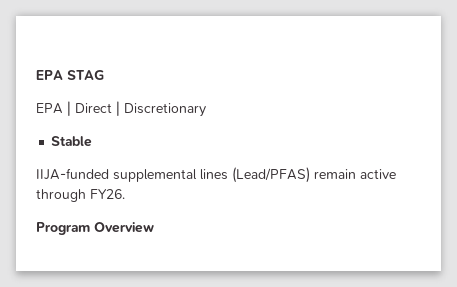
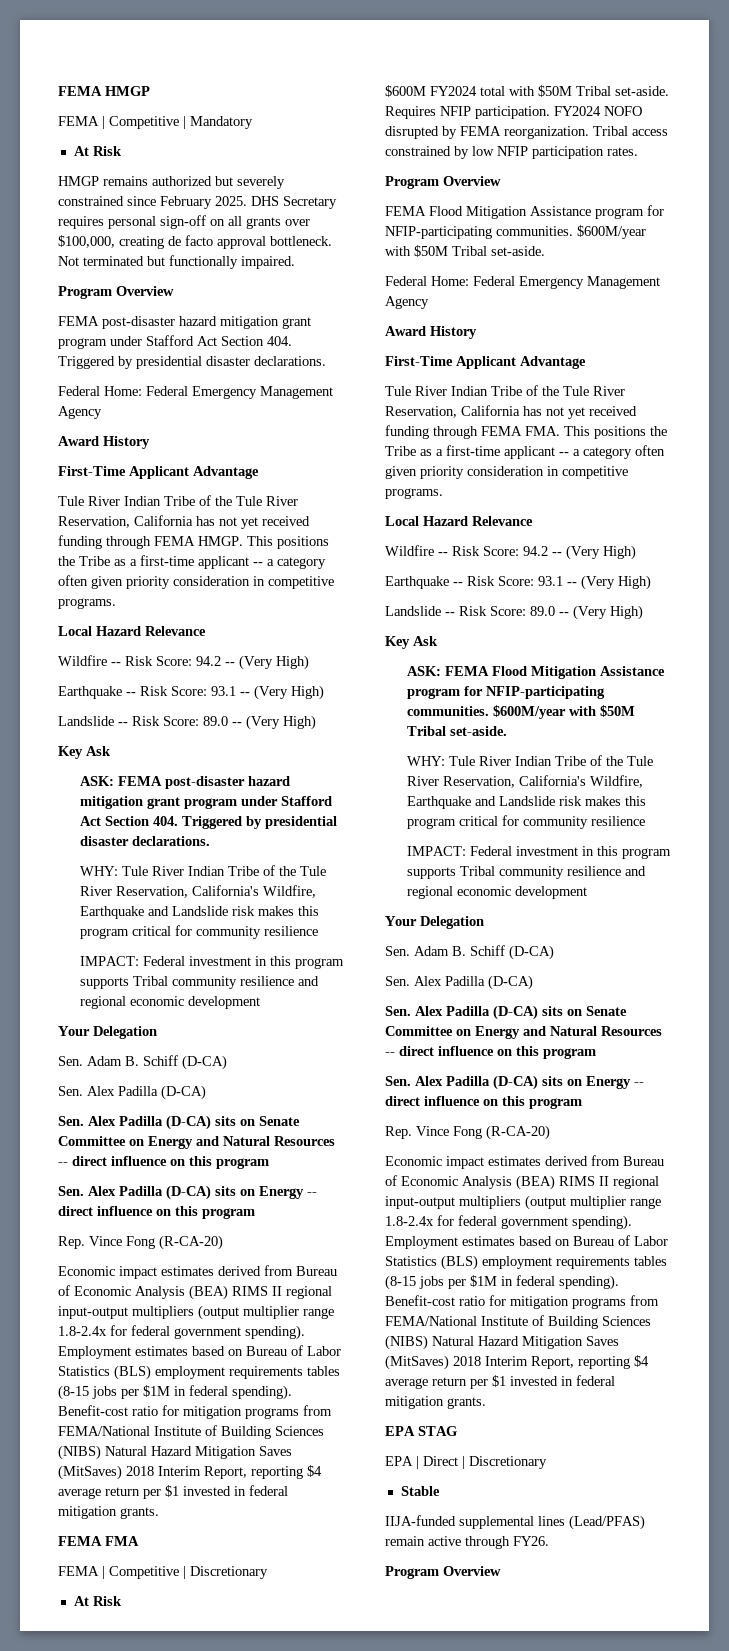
(36, 75) none -> [58,86,150,96] [58,116,253,129] [73,146,122,156] [58,176,285,189] [58,196,337,209] [58,215,310,229] [58,235,332,249] [58,255,295,269] [58,286,174,299] [58,316,311,329] [58,335,292,349] [58,356,326,369] [58,386,333,399] [58,406,102,419] [58,436,150,449] [58,466,259,479] [58,495,298,506] [58,515,310,529] [58,535,329,549] [58,555,326,569] [58,575,334,589] [58,598,116,609] [58,626,206,636] [58,655,309,670] [58,685,324,700] [58,715,316,730] [58,746,111,759] [79,776,290,789] [79,796,332,809] [79,816,337,829] [79,836,210,846] [79,865,326,876] [79,885,316,898] [79,906,319,919] [79,925,318,939] [79,956,344,969] [79,976,319,989] [79,996,260,1009] [58,1026,157,1039] [58,1055,227,1070] [58,1085,206,1100] [58,1115,300,1130] [58,1136,335,1149] [58,1156,269,1169] [58,1185,317,1200] [58,1206,255,1219] [58,1235,223,1250] [58,1265,337,1279] [58,1285,332,1300] [58,1305,334,1320] [58,1325,305,1340] [58,1345,341,1359] [58,1365,340,1380] [58,1385,292,1400] [58,1405,332,1419] [58,1425,324,1439] [58,1445,292,1460] [58,1465,322,1480] [58,1485,288,1499] [58,1506,159,1519] [58,1536,139,1546] [58,1566,268,1579] [73,1596,122,1606] [385,85,669,97] [385,106,642,119] [385,126,668,139] [385,146,638,159] [385,176,501,189] [385,205,664,219] [385,225,646,239] [385,245,545,257] [385,276,660,289] [385,296,429,309] [385,326,477,339] [385,356,586,369] [385,385,625,396] [385,405,637,419] [385,425,667,439] [385,445,665,459] [385,466,628,479] [385,488,443,499] [385,516,533,526] [385,545,636,560] [385,575,651,590] [385,605,643,620] [385,636,438,649] [406,666,665,679] [406,686,605,699] [406,705,635,719] [406,726,507,736] [406,755,653,766] [406,775,643,788] [406,796,646,809] [406,815,645,829] [406,846,671,859] [406,866,646,879] [406,886,587,899] [385,916,484,929] [385,945,554,960] [385,975,533,990] [385,1005,627,1020] [385,1026,662,1039] [385,1046,596,1059] [385,1075,644,1090] [385,1096,582,1109] [385,1125,550,1140] [385,1155,664,1169] [385,1175,659,1190] [385,1195,661,1210] [385,1215,632,1230] [385,1235,668,1249] [385,1255,667,1270] [385,1275,619,1290] [385,1295,659,1309] [385,1315,651,1329] [385,1335,619,1350] [385,1355,649,1370] [385,1375,615,1389] [385,1396,486,1409] FEMA HMGP // FEMA | Competitive | Mandatory // At Risk // HMGP remains authorized but severely constrained since February 2025. DHS Secretary requires personal sign-off on all grants over $100,000, creating de facto approval bottleneck. Not terminated but functionally impaired. // Program Overview // FEMA post-disaster hazard mitigation grant program under Stafford Act Section 404. Triggered by presidential disaster declarations. // Federal Home: Federal Emergency Management Agency // Award History // First-Time Applicant Advantage // Tule River Indian Tribe of the Tule River Reservation, California has not yet received funding through FEMA HMGP. This positions the Tribe as a first-time applicant -- a category often given priority consideration in competitive programs. // Local Hazard Relevance // Wildfire -- Risk Score: 94.2 -- (Very High) // Earthquake -- Risk Score: 93.1 -- (Very High) // Landslide -- Risk Score: 89.0 -- (Very High) // Key Ask // ASK: FEMA post-disaster hazard mitigation grant program under Stafford Act Section 404. Triggered by presidential disaster declarations. // WHY: Tule River Indian Tribe of the Tule River Reservation, California's Wildfire, Earthquake and Landslide risk makes this program critical for community resilience // IMPACT: Federal investment in this program supports Tribal community resilience and regional economic development // Your Delegation // Sen. Adam B. Schiff (D-CA) // Sen. Alex Padilla (D-CA) // Sen. Alex Padilla (D-CA) sits on Senate Committee on Energy and Natural Resources -- direct influence on this program // Sen. Alex Padilla (D-CA) sits on Energy -- direct influence on this program // Rep. Vince Fong (R-CA-20) // Economic impact estimates derived from Bureau of Economic Analysis (BEA) RIMS II regional input-output multipliers (output multiplier range 1.8-2.4x for federal government spending). Employment estimates based on Bureau of Labor Statistics (BLS) employment requirements tables (8-15 jobs per $1M in federal spending). Benefit-cost ratio for mitigation programs from FEMA/National Institute of Building Sciences (NIBS) Natural Hazard Mitigation Saves (MitSaves) 2018 Interim Report, reporting $4 average return per $1 invested in federal mitigation grants. // FEMA FMA // FEMA | Competitive | Discretionary // At Risk // $600M FY2024 total with $50M Tribal set-aside. Requires NFIP participation. FY2024 NOFO disrupted by FEMA reorganization. Tribal access constrained by low NFIP participation rates. // Program Overview // FEMA Flood Mitigation Assistance program for NFIP-participating communities. $600M/year with $50M Tribal set-aside. // Federal Home: Federal Emergency Management Agency // Award History // First-Time Applicant Advantage // Tule River Indian Tribe of the Tule River Reservation, California has not yet received funding through FEMA FMA. This positions the Tribe as a first-time applicant -- a category often given priority consideration in competitive programs. // Local Hazard Relevance // Wildfire -- Risk Score: 94.2 -- (Very High) // Earthquake -- Risk Score: 93.1 -- (Very High) // Landslide -- Risk Score: 89.0 -- (Very High) // Key Ask // ASK: FEMA Flood Mitigation Assistance program for NFIP-participating communities. $600M/year with $50M Tribal set-aside. // WHY: Tule River Indian Tribe of the Tule River Reservation, California's Wildfire, Earthquake and Landslide risk makes this program critical for community resilience // IMPACT: Federal investment in this program supports Tribal community resilience and regional economic development // Your Delegation // Sen. Adam B. Schiff (D-CA) // Sen. Alex Padilla (D-CA) // Sen. Alex Padilla (D-CA) sits on Senate Committee on Energy and Natural Resources -- direct influence on this program // Sen. Alex Padilla (D-CA) sits on Energy -- direct influence on this program // Rep. Vince Fong (R-CA-20) // Economic impact estimates derived from Bureau of Economic Analysis (BEA) RIMS II regional input-output multipliers (output multiplier range 1.8-2.4x for federal government spending). Employment estimates based on Bureau of Labor Statistics (BLS) employment requirements tables (8-15 jobs per $1M in federal spending). Benefit-cost ratio for mitigation programs from FEMA/National Institute of Building Sciences (NIBS) Natural Hazard Mitigation Saves (MitSaves) 2018 Interim Report, reporting $4 average return per $1 invested in federal mitigation grants. //

